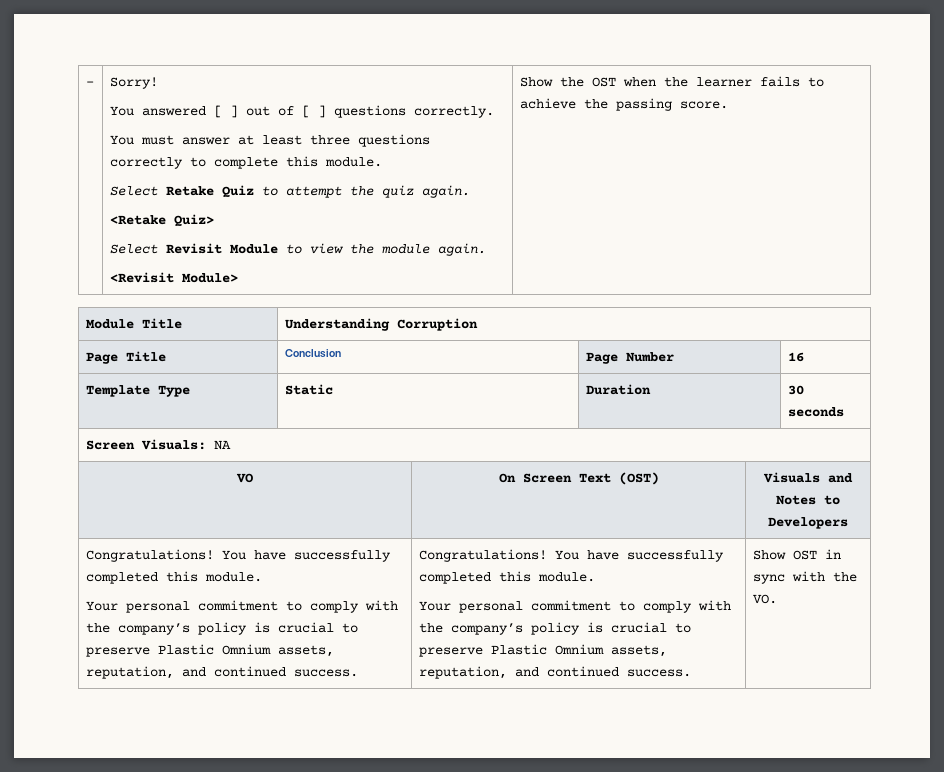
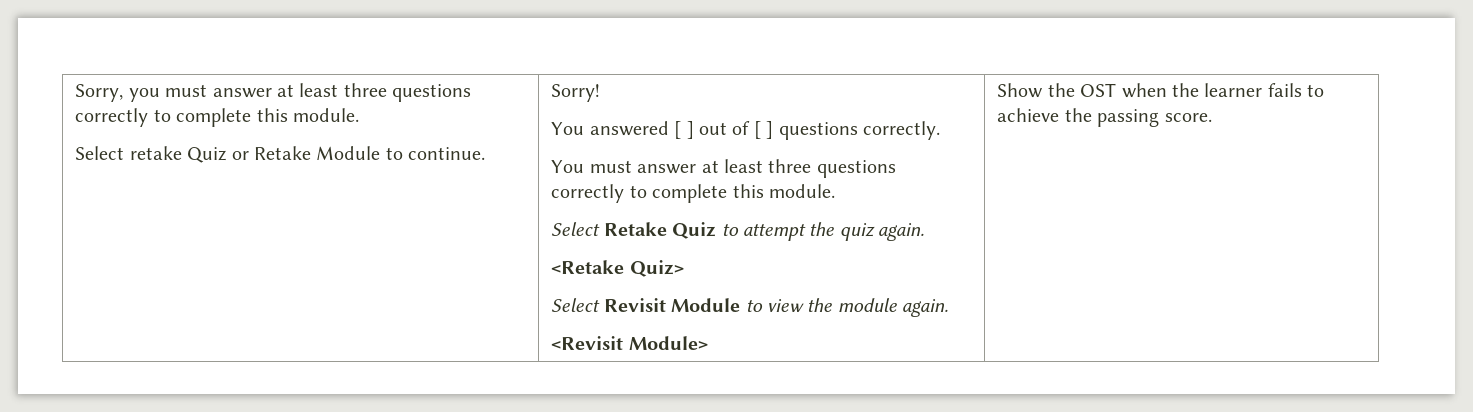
[85,81,94,86] - -> [75,83,472,102] [75,108,359,127] [75,146,486,163] Sorry, you must answer at least three questions correctly to complete this module. // Select retake Quiz or Retake Module to continue.
[85,318,182,329] [284,318,478,331] [85,351,166,364] [284,349,341,358] [585,352,674,364] [787,352,804,362] [85,385,190,397] [284,384,333,395] [585,384,651,395] [787,385,804,395] [787,407,844,417] [85,439,231,450] [236,473,253,483] [498,472,659,485] [763,472,853,483] [776,495,840,505] [768,517,848,529] [85,549,391,562] [85,571,262,584] [85,600,398,613] [85,622,358,635] [85,644,334,657] [85,666,358,679] [418,549,724,562] [418,571,595,584] [418,600,731,613] [418,622,691,635] [418,644,667,657] [418,666,691,679] [752,549,841,560] [752,571,857,584] [752,594,777,604] // Module Title | Understanding Corruption // Page Title | Conclusion | Page Number | 16 // Template Type | Static | Duration | 30 seconds // Screen Visuals: NA // VO | On Screen Text (OST) | Visuals and Notes to Developers // Congratulations! You have successfully completed this module. // Your personal commitment to comply with the company’s policy is crucial to preserve Plastic Omnium assets, reputation, and continued success. | Congratulations! You have successfully completed this module. // Your personal commitment to comply with the company’s policy is crucial to preserve Plastic Omnium assets, reputation, and continued success. | Show OST in sync with the VO. -> (1212, 117) none

